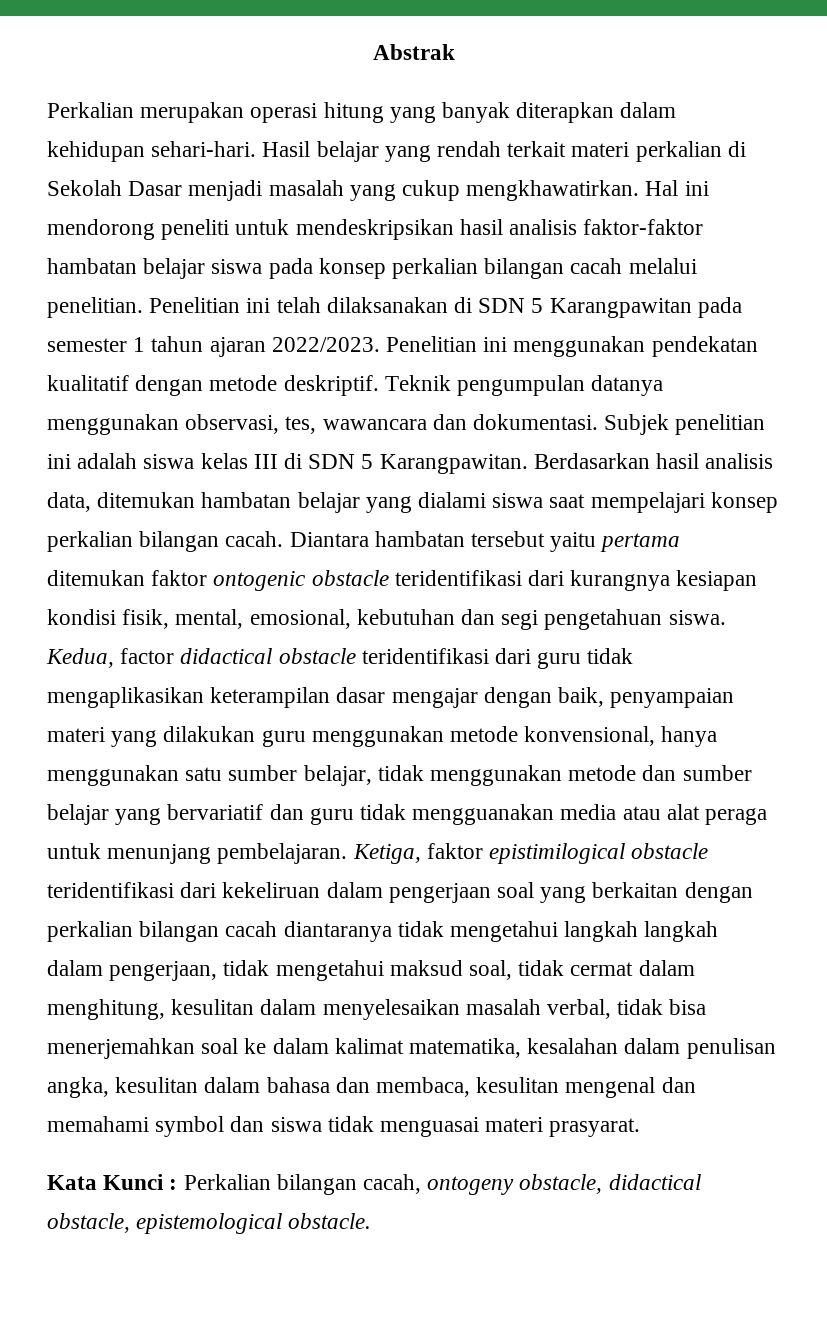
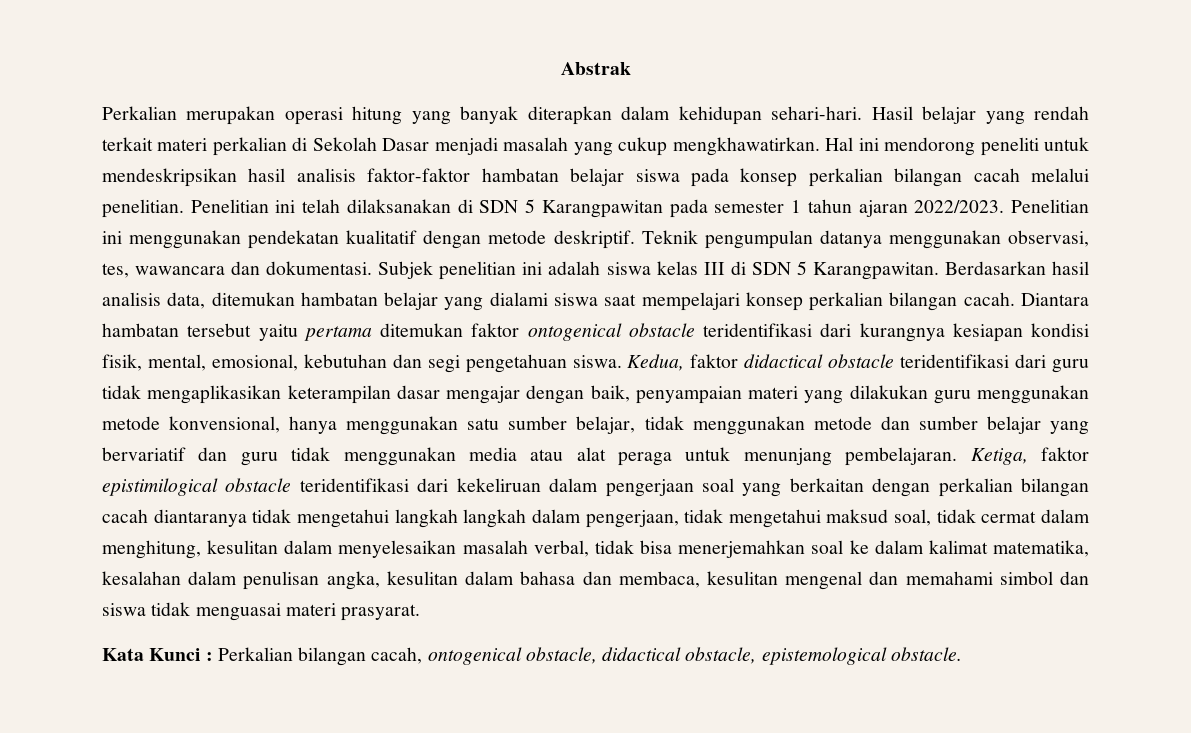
[213,571,306,591] ontogenic -> [527,323,622,341] ontogenical
[120,648,175,664] factor -> [690,354,739,368] faktor
[412,804,555,825] mengguanakan -> [343,447,456,466] menggunakan
[155,1116,225,1137] symbol -> [999,571,1053,585] simbol
[427,1176,515,1195] ontogeny -> [427,647,522,665] ontogenical

